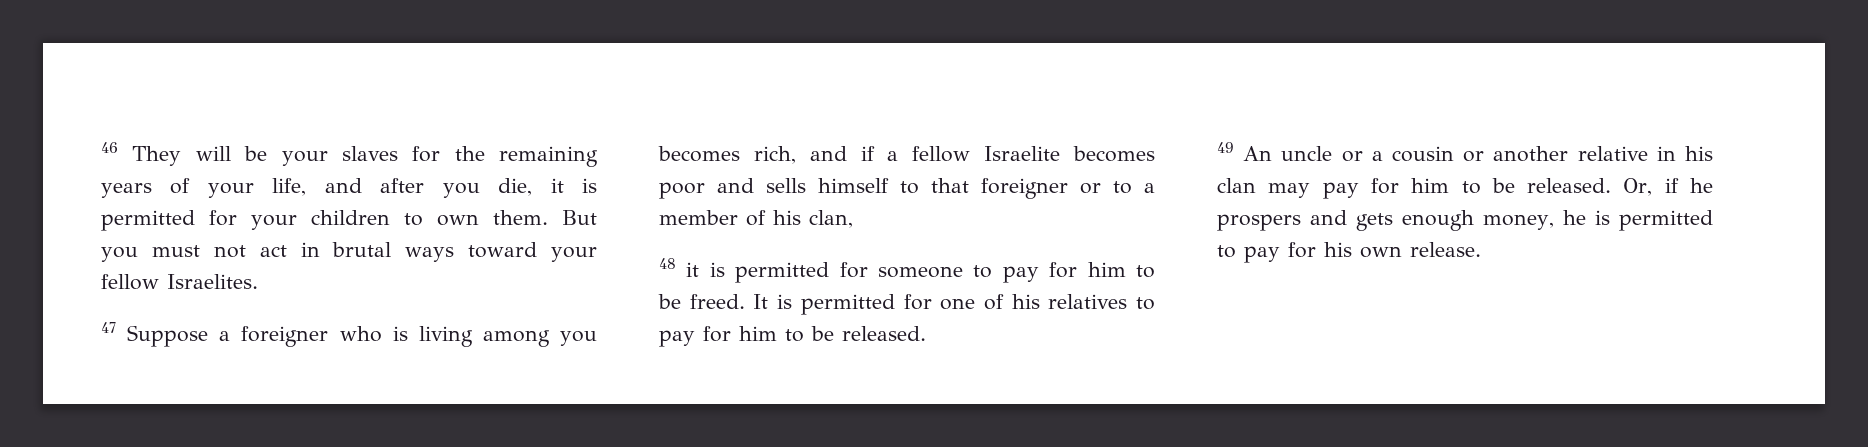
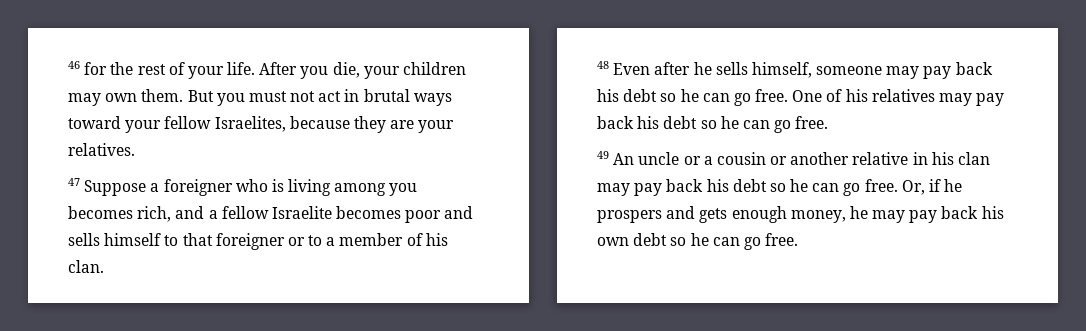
[132,146,598,167] [101,178,597,198] [101,210,237,231] They will be your slaves for the remaining years of your life, and after you die, it is permitted for -> [84,62,360,79] for the rest of your life. After you die,
[404,213,423,226] to -> [68,93,101,106] may
[167,274,258,289] Israelites. -> [214,116,455,133] [68,143,135,156] Israelites, because they are your relatives.
[860,146,875,161] if -> (205, 212) none
[809,210,853,228] clan, -> [68,260,104,273] clan.
[686,262,1155,283] [658,294,1155,315] [659,326,926,347] it is permitted for someone to pay for him to be freed. It is permitted for one of his relatives to pay for him to be released. -> [613,62,993,79] [597,89,1005,106] [597,116,829,133] Even after he sells himself, someone may pay back his debt so he can go free. One of his relatives may pay back his debt so he can go free.
[1370,178,1612,194] for him to be released. -> [666,179,898,196] back his debt so he can go free.
[1594,210,1713,231] [1217,242,1481,263] is permitted to pay for his own release. -> [872,206,1004,223] [597,233,799,250] may pay back his own debt so he can go free.

